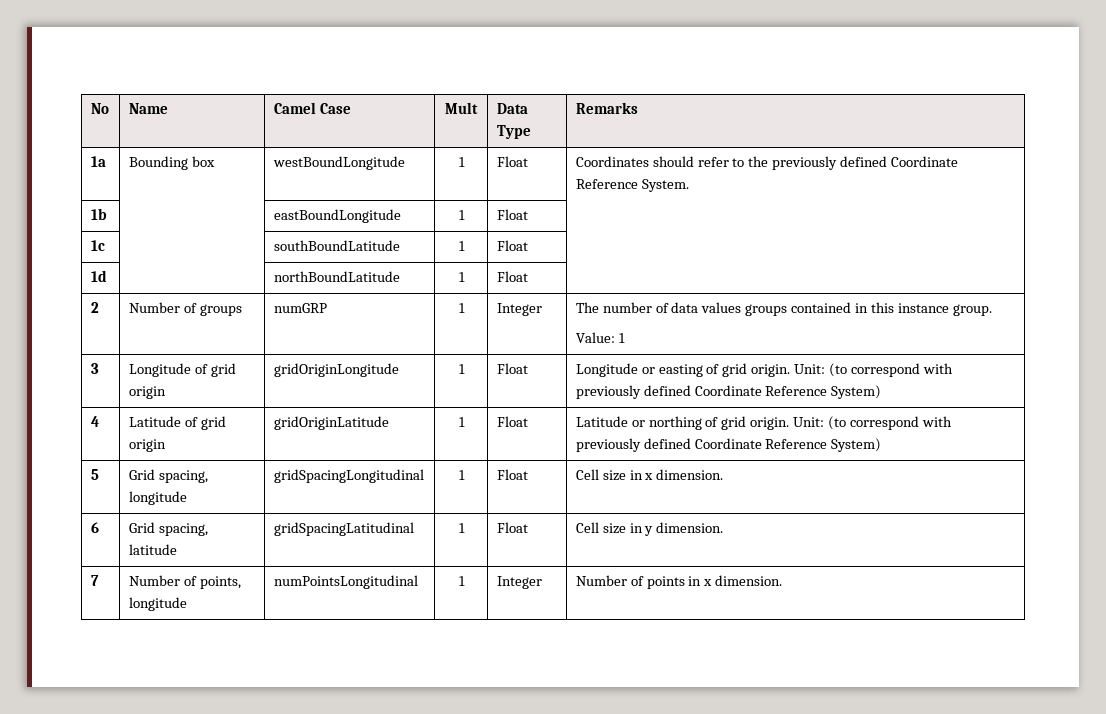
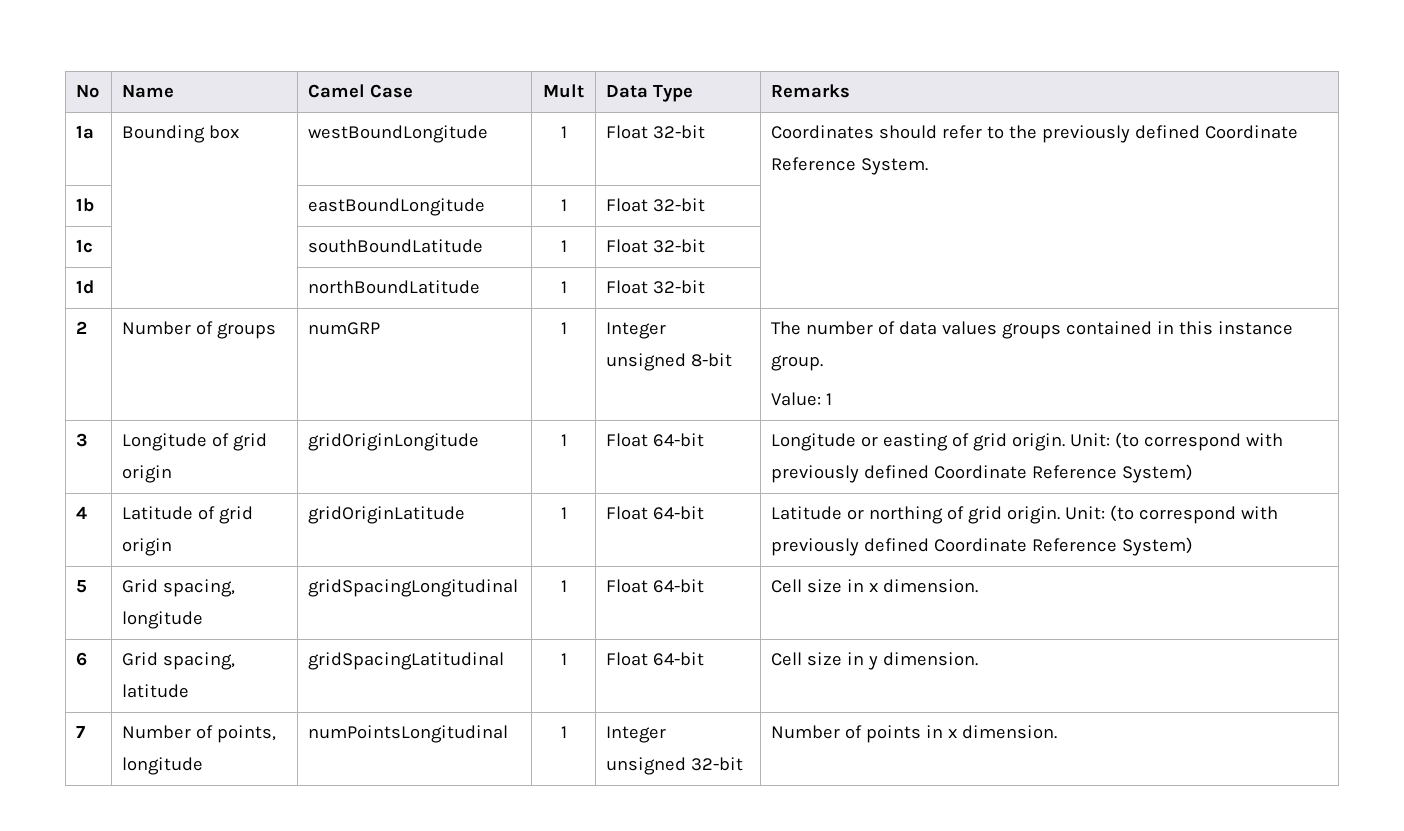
(528, 161) none -> [653,125,706,139] 32-bit
(528, 214) none -> [653,198,706,212] 32-bit
(528, 245) none -> [653,239,706,253] 32-bit
(528, 276) none -> [653,280,706,294] 32-bit
(542, 309) none -> [606,353,733,371] unsigned 8-bit
(528, 368) none -> [653,433,705,447] 64-bit
(528, 421) none -> [653,506,705,520] 64-bit
(528, 474) none -> [653,579,705,593] 64-bit
(528, 527) none -> [653,652,705,666] 64-bit
(542, 582) none -> [606,757,744,775] unsigned 32-bit

